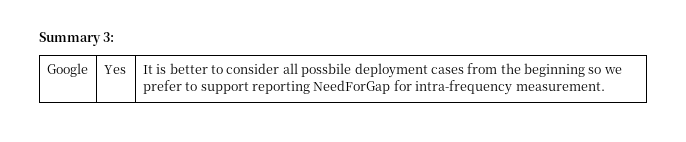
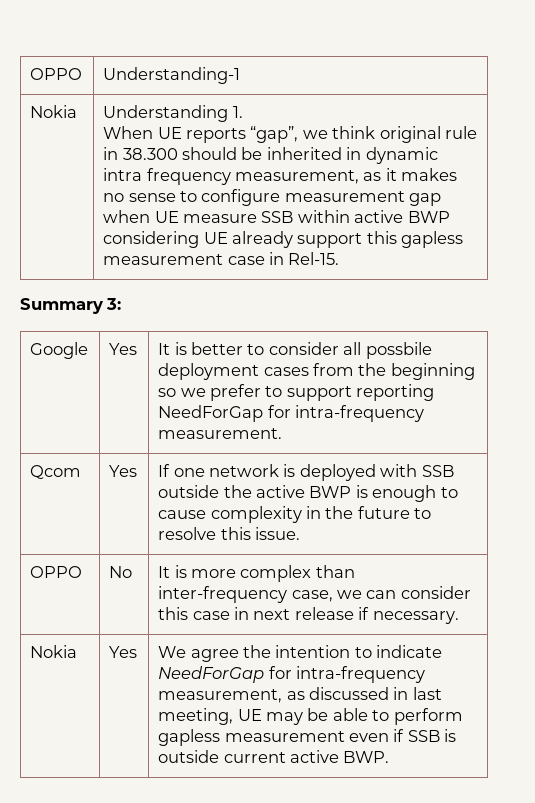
(39, 39) none -> [30,68,83,80] [103,67,241,84] [30,105,78,118] [103,105,243,122] [103,126,478,143] [103,147,438,164] [103,168,458,185] [103,189,442,206] [103,210,450,223] [103,231,464,248] [103,252,340,265] OPPO | Understanding-1 // Nokia | Understanding 1. // When UE reports “gap”, we think original rule in 38.300 should be inherited in dynamic intra frequency measurement, as it makes no sense to configure measurement gap when UE measure SSB within active BWP considering UE already support this gapless measurement case in Rel-15. //
(605, 86) none -> [30,465,82,479] [109,465,138,477] [158,464,454,481] [158,485,458,502] [158,506,432,523] [158,527,301,540] [30,566,83,578] [109,566,133,578] [158,565,355,582] [158,586,471,603] [158,607,459,624] [30,645,78,658] [109,646,138,658] [158,645,443,662] [158,666,426,683] [158,687,442,703] [158,708,463,725] [158,729,457,746] [158,750,390,763] // Qcom | Yes | If one network is deployed with SSB outside the active BWP is enough to cause complexity in the future to resolve this issue. // OPPO | No | It is more complex than inter-frequency case, we can consider this case in next release if necessary. // Nokia | Yes | We agree the intention to indicate NeedForGap for intra-frequency measurement, as discussed in last meeting, UE may be able to perform gapless measurement even if SSB is outside current active BWP.

